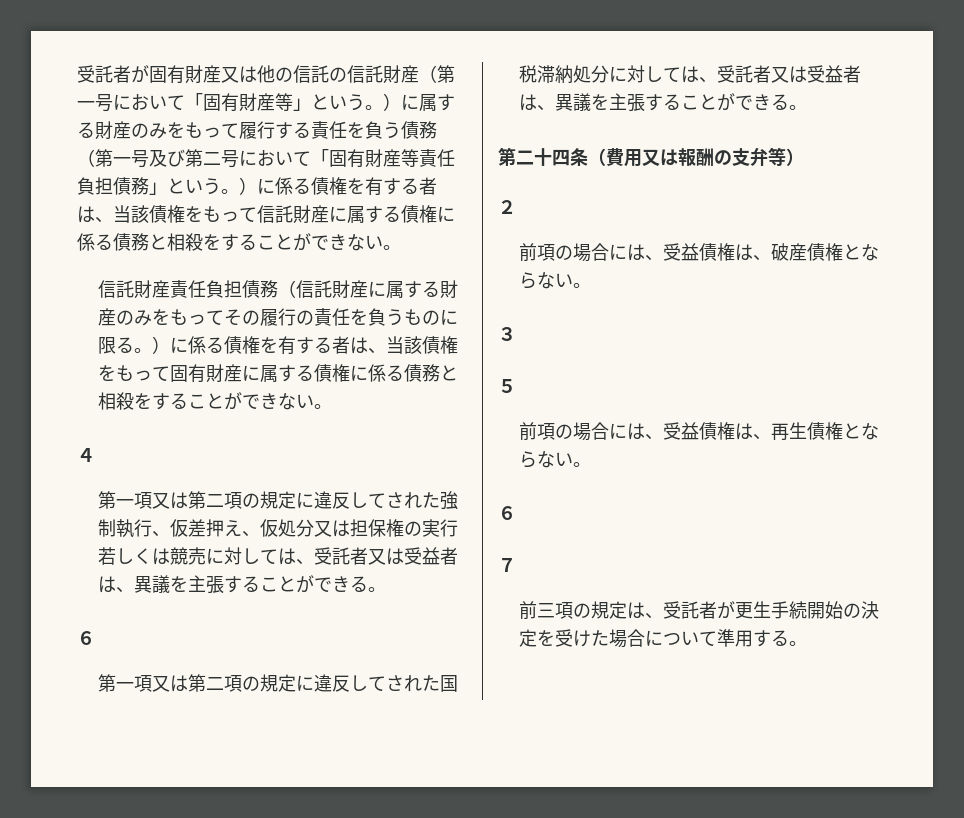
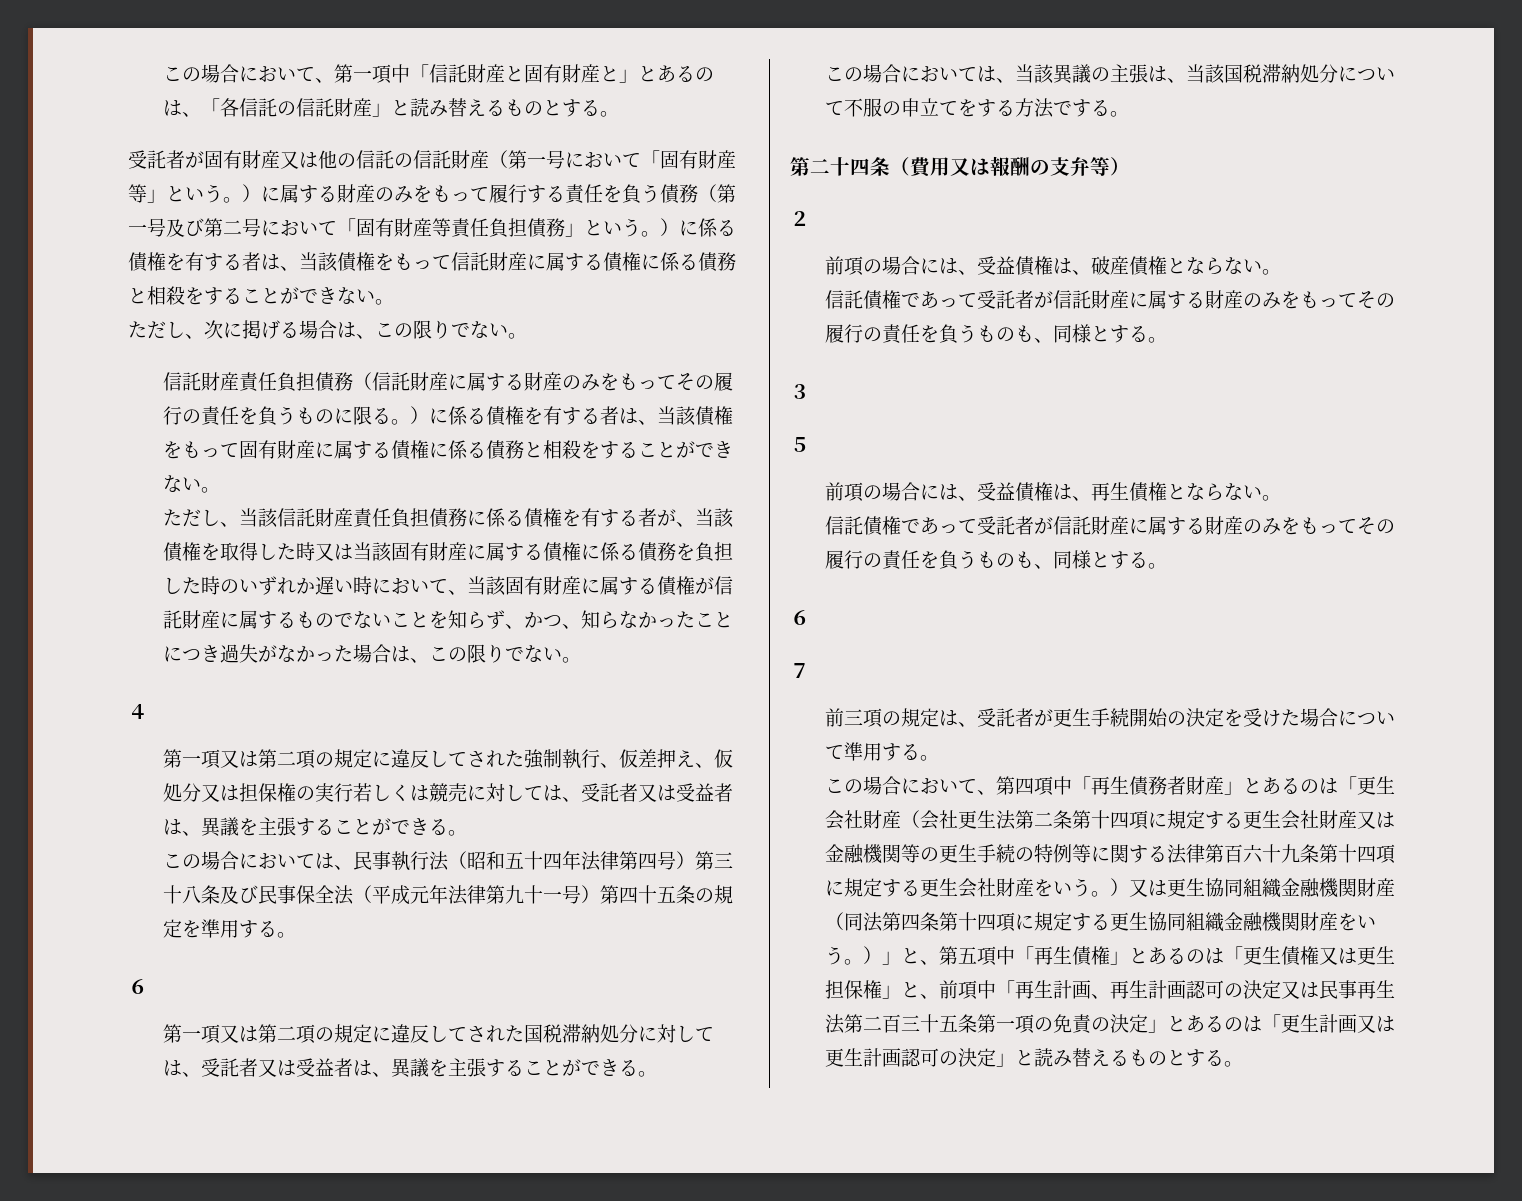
(77, 74) none -> [162,64,714,84] [162,98,619,117] この場合において、第一項中「信託財産と固有財産と」とあるのは、「各信託の信託財産」と読み替えるものとする。 //
(401, 247) none -> [128,320,527,339] // ただし、次に掲げる場合は、この限りでない。
(332, 406) none -> [162,508,734,528] [162,542,733,562] [162,576,733,596] [162,610,733,629] [162,644,581,663] // ただし、当該信託財産責任負担債務に係る債権を有する者が、当該債権を取得した時又は当該固有財産に属する債権に係る債務を負担した時のいずれか遅い時において、当該固有財産に属する債権が信託財産に属するものでないことを知らず、かつ、知らなかったことにつき過失がなかった場合は、この限りでない。
(386, 589) none -> [162,851,733,871] [162,885,733,905] [162,919,296,938] // この場合においては、民事執行法（昭和五十四年法律第四号）第三十八条及び民事保全法（平成元年法律第九十一号）第四十五条の規定を準用する。
(807, 107) none -> [824,64,1395,84] [824,98,1129,118] // この場合においては、当該異議の主張は、当該国税滞納処分について不服の申立てをする方法でする。
(591, 285) none -> [824,290,1395,310] [824,324,1167,344] // 信託債権であって受託者が信託財産に属する財産のみをもってその履行の責任を負うものも、同様とする。
(591, 464) none -> [824,516,1395,536] [824,550,1167,570] // 信託債権であって受託者が信託財産に属する財産のみをもってその履行の責任を負うものも、同様とする。
(807, 643) none -> [824,776,1395,796] [824,810,1395,830] [824,844,1395,864] [824,878,1395,898] [824,912,1376,932] [824,946,1395,966] [824,980,1395,1000] [824,1014,1395,1034] [824,1048,1243,1067] // この場合において、第四項中「再生債務者財産」とあるのは「更生会社財産（会社更生法第二条第十四項に規定する更生会社財産又は金融機関等の更生手続の特例等に関する法律第百六十九条第十四項に規定する更生会社財産をいう。）又は更生協同組織金融機関財産（同法第四条第十四項に規定する更生協同組織金融機関財産をいう。）」と、第五項中「再生債権」とあるのは「更生債権又は更生担保権」と、前項中「再生計画、再生計画認可の決定又は民事再生法第二百三十五条第一項の免責の決定」とあるのは「更生計画又は更生計画認可の決定」と読み替えるものとする。

